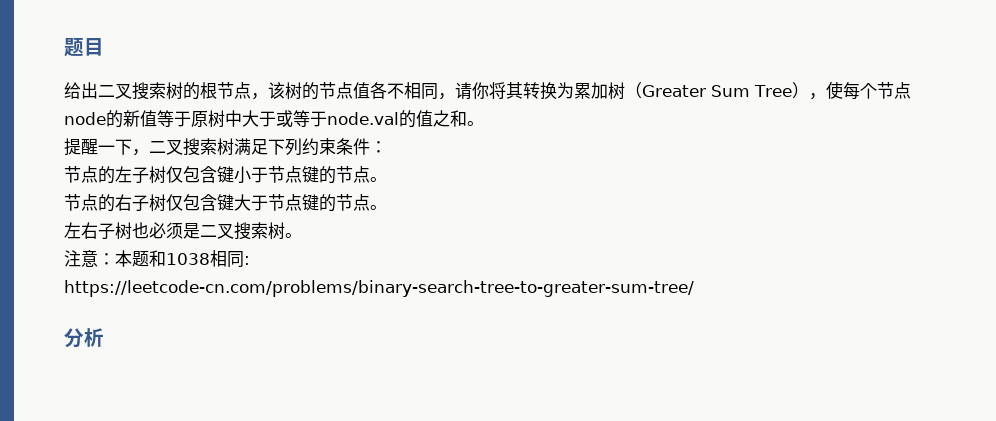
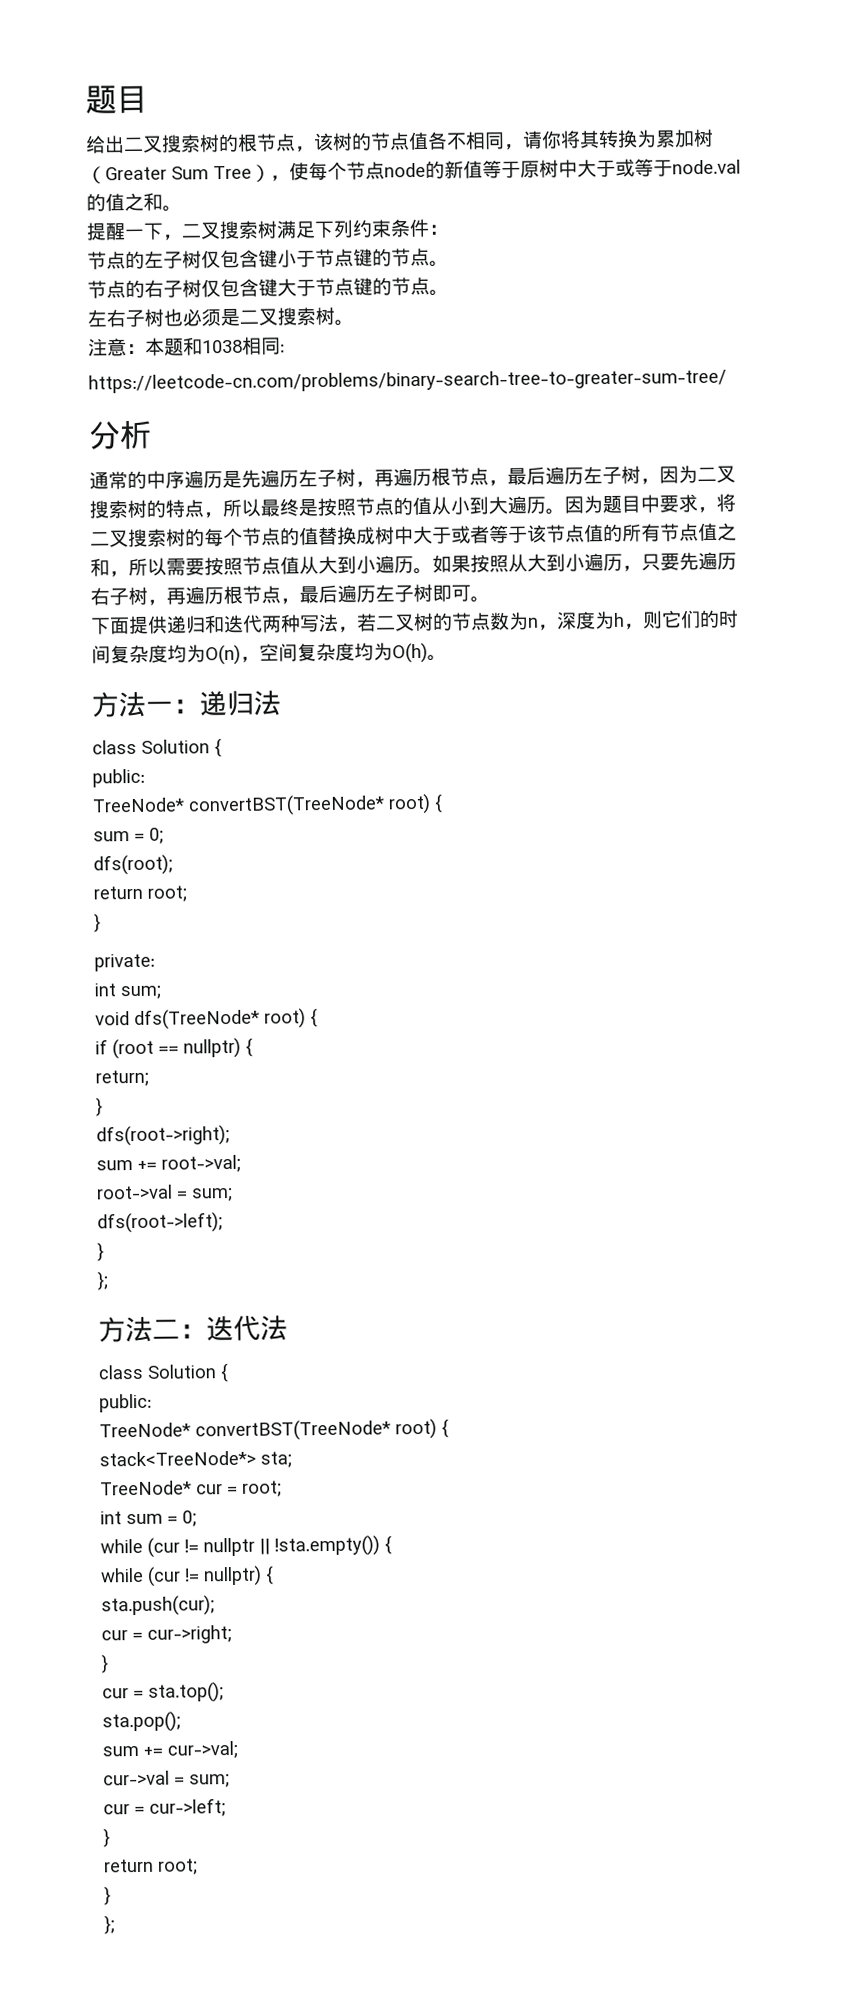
(104, 337) none -> [89,465,736,490] [89,493,736,519] [90,522,737,548] [90,551,737,578] [90,583,490,606] [90,609,739,635] [91,642,447,666] [91,690,282,718] [92,738,222,758] [92,768,145,788] [92,793,443,817] [93,827,164,844] [93,854,173,876] [93,885,187,902] [94,913,101,933] [94,953,155,972] [94,983,161,1000] [95,1008,318,1030] [95,1037,253,1060] [95,1069,149,1087] [96,1097,103,1117] [96,1125,230,1147] [96,1154,241,1173] [96,1184,233,1202] [97,1212,223,1234] [97,1242,104,1262] [97,1271,109,1291] [98,1315,288,1343] [98,1363,229,1383] [99,1393,152,1413] [99,1418,449,1442] [99,1450,292,1468] [100,1480,282,1497] [100,1510,197,1527] [100,1535,392,1558] [100,1565,274,1587] [101,1595,215,1617] [101,1625,232,1644] [101,1654,109,1674] [102,1682,224,1703] [102,1711,181,1733] [102,1740,238,1759] [103,1770,230,1788] [103,1798,226,1817] [103,1828,110,1848] [103,1858,198,1875] [104,1886,111,1906] [104,1915,115,1935] // 通常的中序遍历是先遍历左子树，再遍历根节点，最后遍历左子树，因为二叉搜索树的特点，所以最终是按照节点的值从小到大遍历。因为题目中要求，将二叉搜索树的每个节点的值替换成树中大于或者等于该节点值的所有节点值之和，所以需要按照节点值从大到小遍历。如果按照从大到小遍历，只要先遍历右子树，再遍历根节点，最后遍历左子树即可。 // 下面提供递归和迭代两种写法，若二叉树的节点数为n，深度为h，则它们的时间复杂度均为O(n)，空间复杂度均为O(h)。 // 方法一：递归法 // class Solution { // public: // TreeNode* convertBST(TreeNode* root) { // sum = 0; // dfs(root); // return root; // } // private: // int sum; // void dfs(TreeNode* root) { // if (root == nullptr) { // return; // } // dfs(root->right); // sum += root->val; // root->val = sum; // dfs(root->left); // } // }; // 方法二：迭代法 // class Solution { // public: // TreeNode* convertBST(TreeNode* root) { // stack<TreeNode*> sta; // TreeNode* cur = root; // int sum = 0; // while (cur != nullptr || !sta.empty()) { // while (cur != nullptr) { // sta.push(cur); // cur = cur->right; // } // cur = sta.top(); // sta.pop(); // sum += cur->val; // cur->val = sum; // cur = cur->left; // } // return root; // } // };

